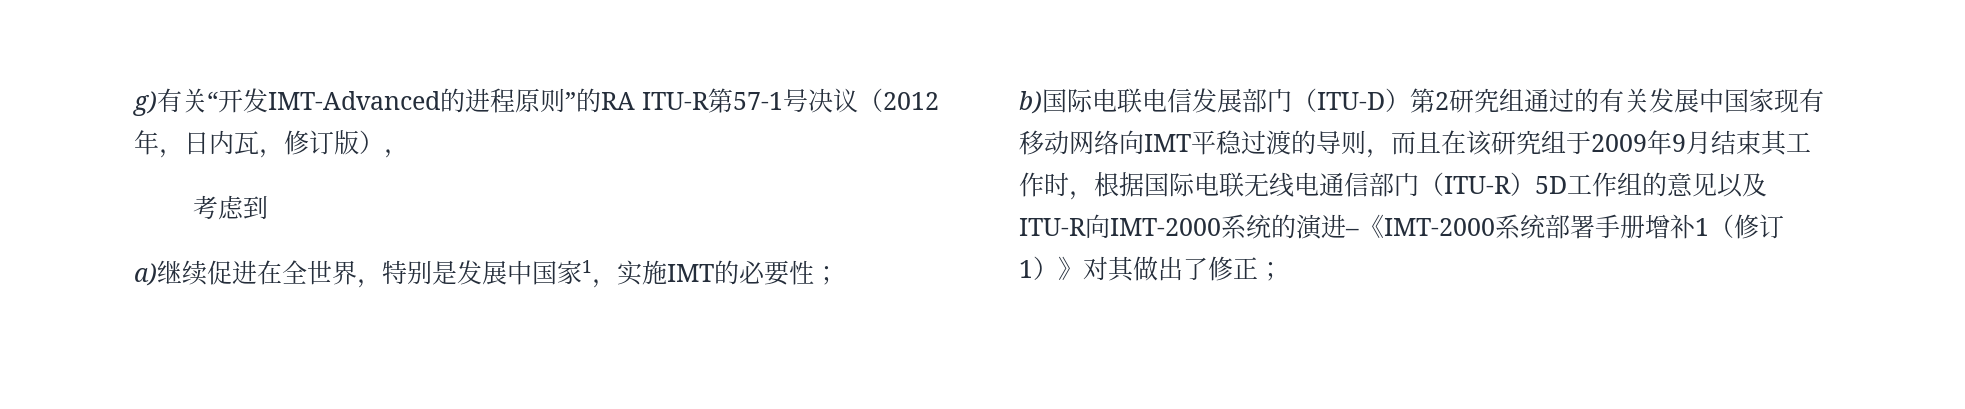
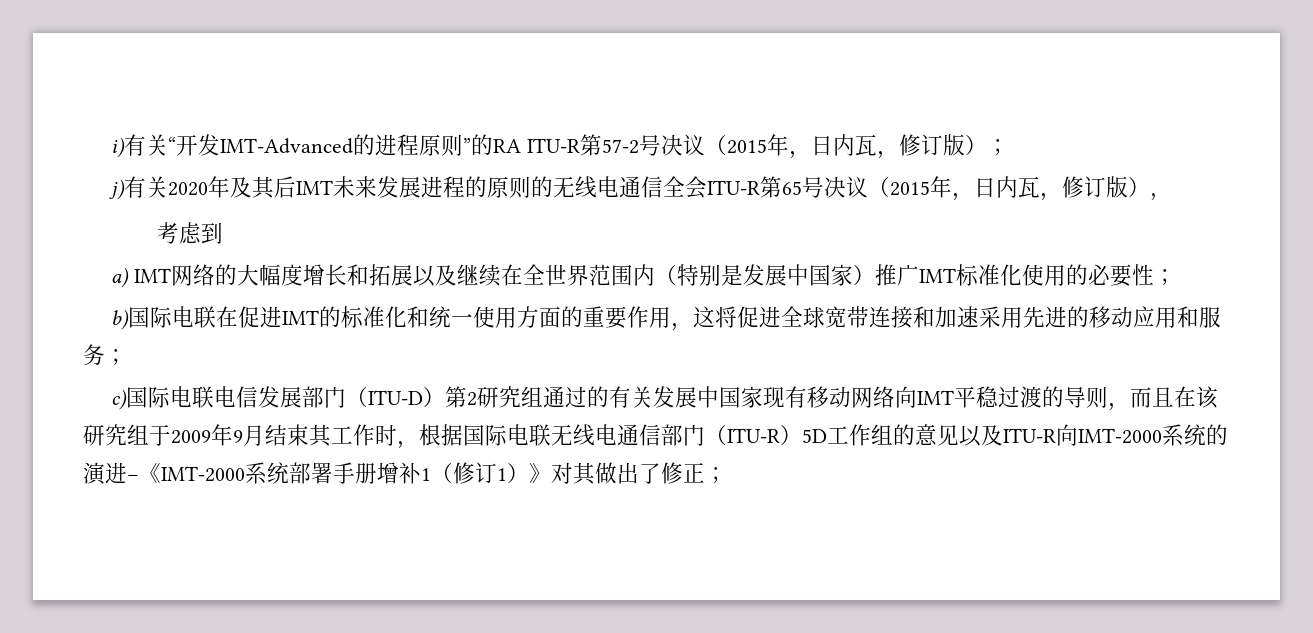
[133,91,157,116] g) -> [111,137,126,158] i)
[733,88,939,113] 57-1号决议（2012 -> [602,134,1010,159] [109,176,931,200] 57-2号决议（2015年，日内瓦，修订版）； // j)有关2020年及其后IMT未来发展进程的原则的无线电通信全会ITU-R第65号决议（2015
[157,260,592,288] [592,260,714,288] 继续促进在全世界，特别是发展中国家1，实施IMT -> [134,264,1067,287] IMT网络的大幅度增长和拓展以及继续在全世界范围内（特别是发展中国家）推广IMT标准化使用
(1142, 100) none -> [216,306,1222,331] [83,344,127,366] [111,386,215,410] 在促进IMT的标准化和统一使用方面的重要作用，这将促进全球宽带连接和加速采用先进的移动应用和服务； // c)国际电联

